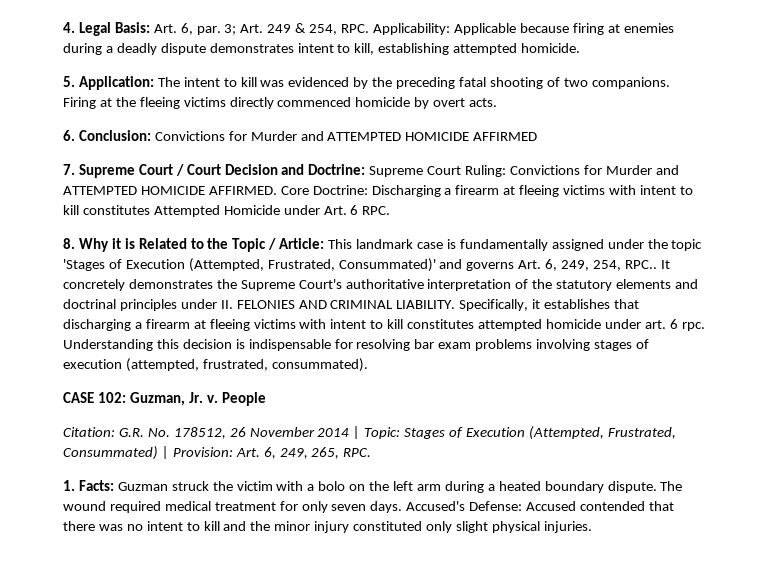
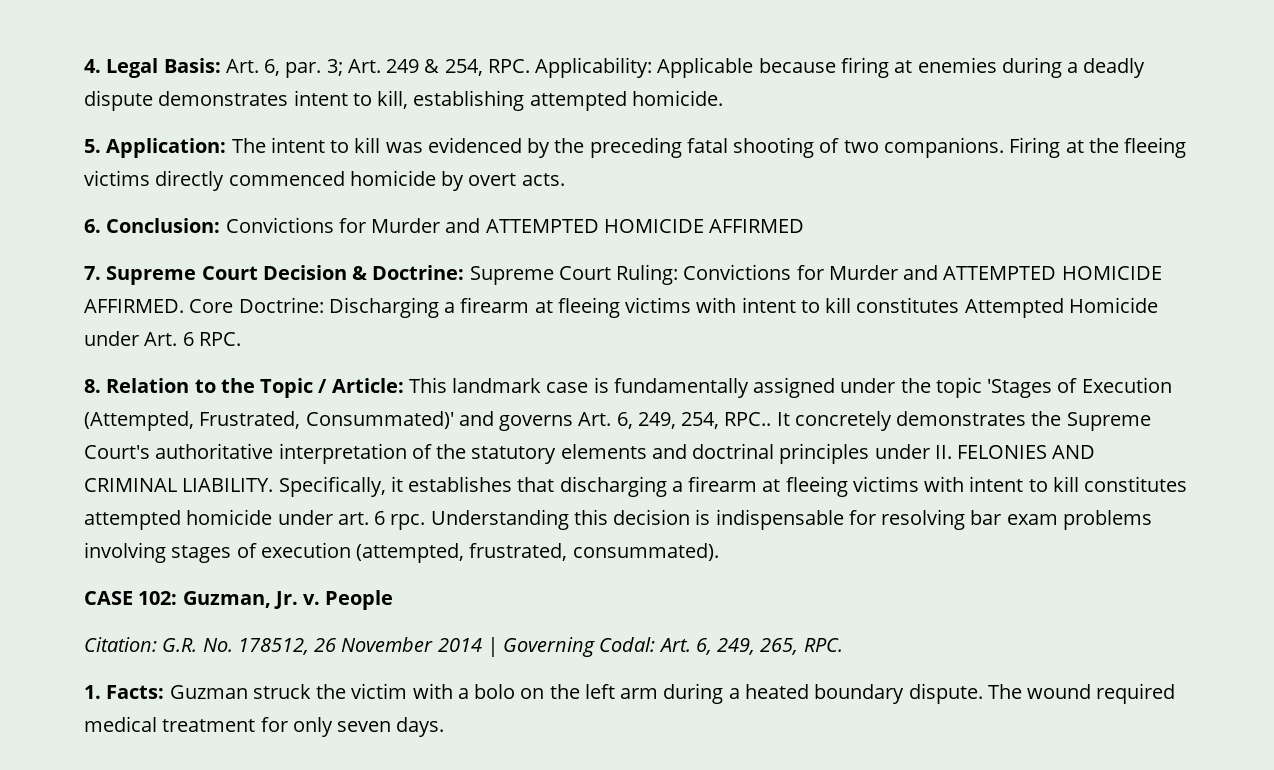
[175,164,305,176] / Court Decision and -> [262,265,368,280] Decision &
[78,238,187,252] Why it is Related -> [106,378,190,393] Relation
[364,426,676,440] [63,446,233,460] Topic: Stages of Execution (Attempted, Frustrated, Consummated) | Provision: -> [503,637,656,657] Governing Codal:
[406,501,674,511] [63,521,592,533] Accused's Defense: Accused contended that there was no intent to kill and the minor injury constituted only slight physical injuries. -> (445, 727) none

